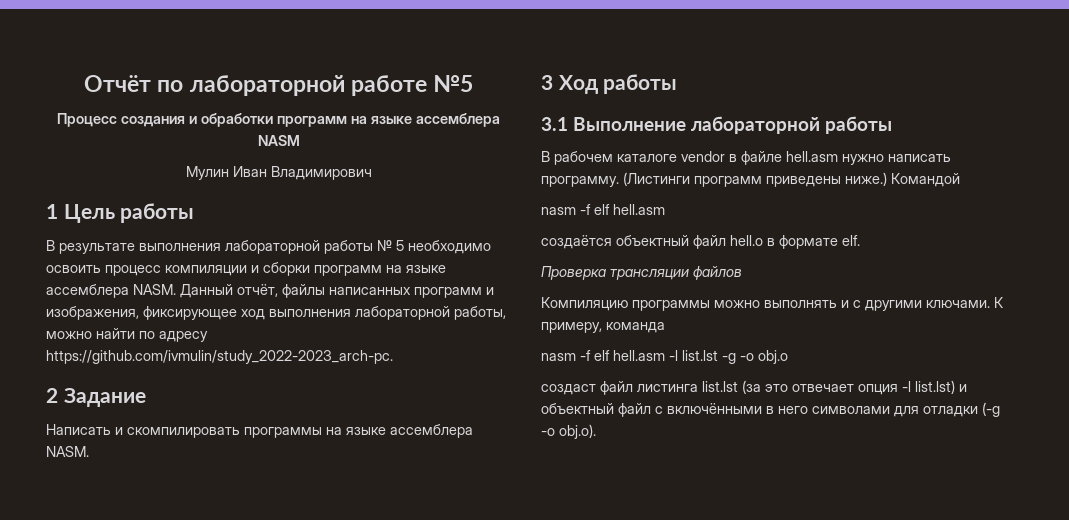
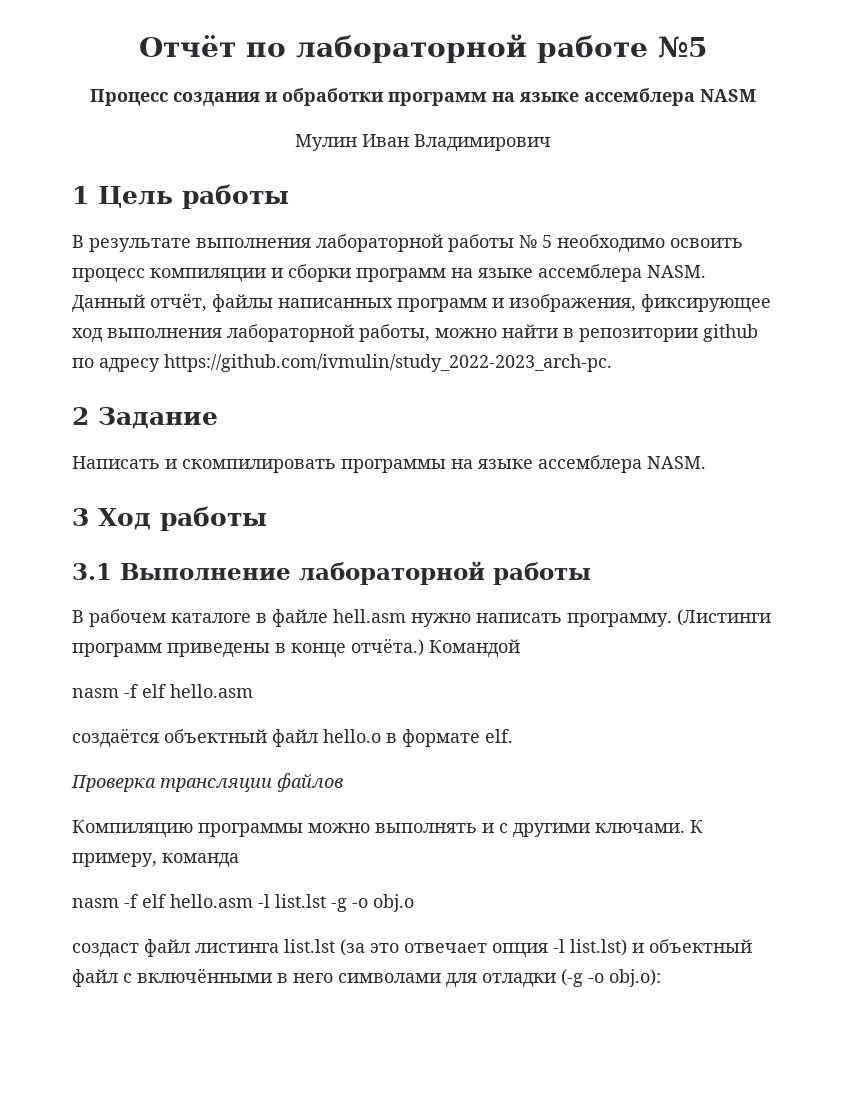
(135, 333) none -> [563,324,758,342] в репозитории github
[681,151,725,162] vendor -> (251, 618) none
[845,172,887,186] ниже.) -> [275,638,424,658] в конце отчёта.)
[613,204,665,215] hell.asm -> [170,684,253,698] hello.asm
[730,235,763,246] hell.o -> [323,729,381,743] hello.o
[613,350,665,361] hell.asm -> [170,894,253,908] hello.asm
[559,424,596,439] obj.o). -> [609,969,661,987] obj.o):

